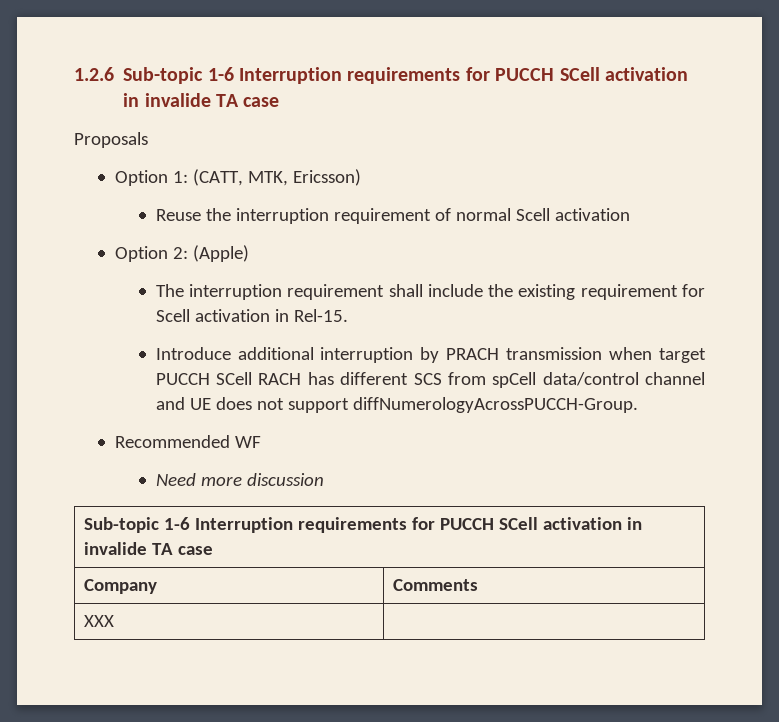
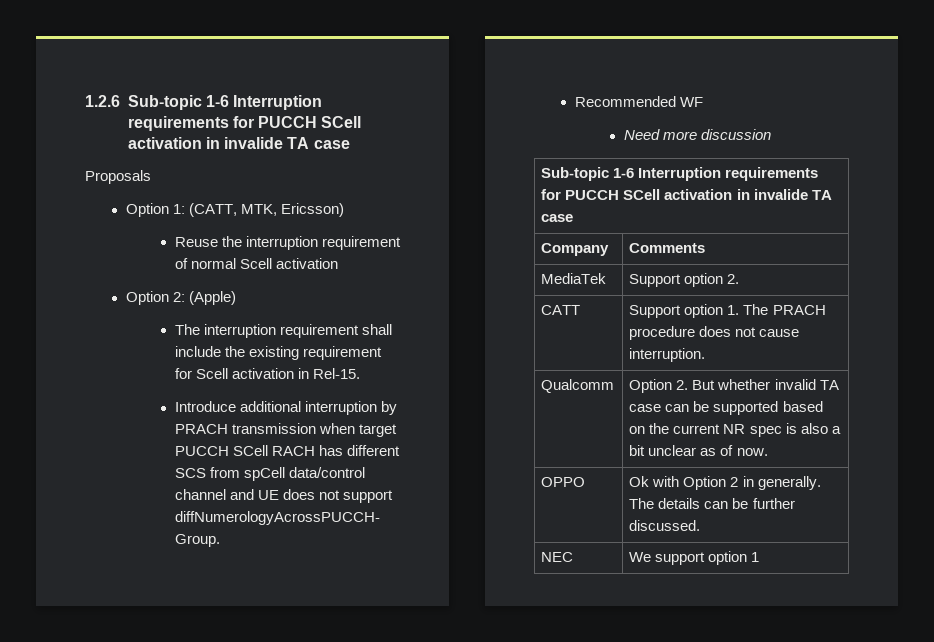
[84,615,115,627] XXX | -> [541,273,607,284] [629,273,740,287] [541,305,581,315] [629,304,826,318] [629,326,800,340] [629,348,706,362] [541,379,615,393] [629,379,839,393] [629,401,823,415] [629,423,841,437] [629,445,768,456] [541,477,586,487] [629,476,821,490] [629,498,795,509] [629,520,701,531] [541,552,574,562] [629,551,760,565] MediaTek | Support option 2. // CATT | Support option 1. The PRACH procedure does not cause interruption. // Qualcomm | Option 2. But whether invalid TA case can be supported based on the current NR spec is also a bit unclear as of now. // OPPO | Ok with Option 2 in generally. The details can be further discussed. // NEC | We support option 1

